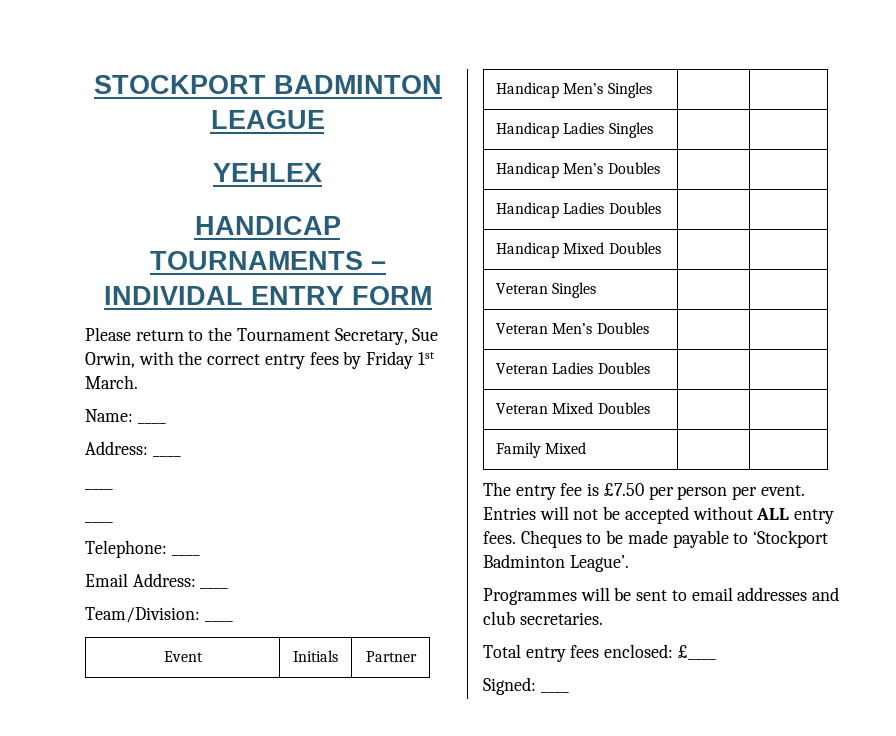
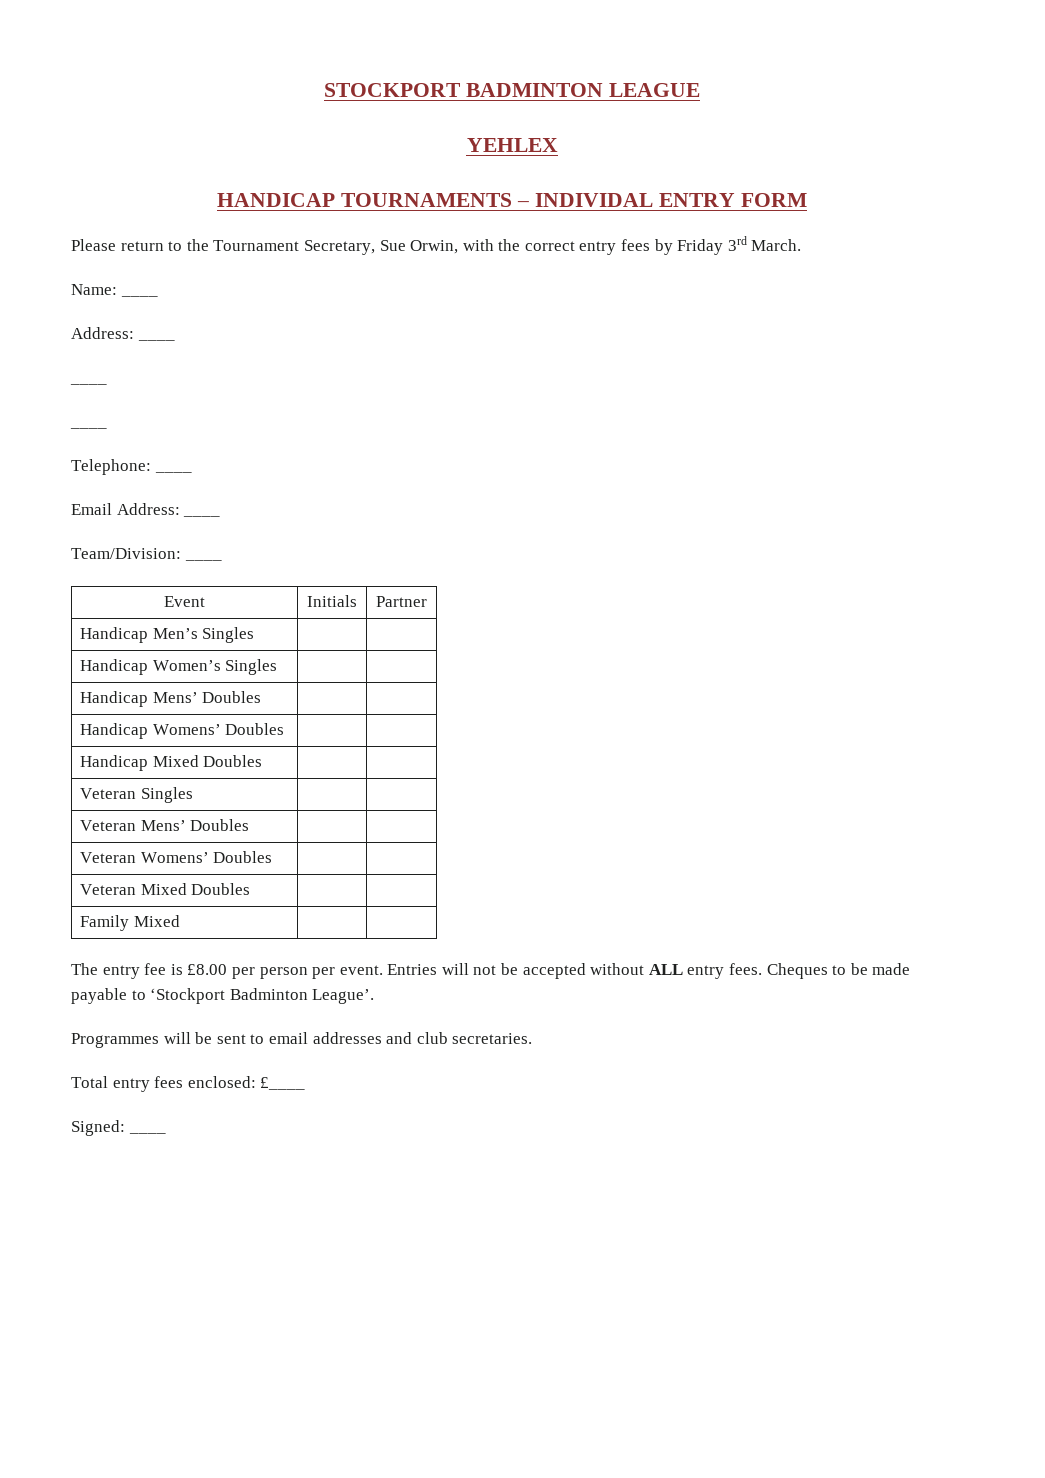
[417,352,434,365] 1st -> [727,236,747,251] 3rd
[563,122,653,138] [496,162,660,178] [496,202,605,218] Ladies Singles | | // Handicap Men’s Doubles | | // Handicap Ladies -> [152,659,278,675] [80,691,262,707] [80,723,221,739] Women’s Singles | | // Handicap Mens’ Doubles | | // Handicap Womens’
[552,322,649,334] [496,362,594,374] Men’s Doubles | | // Veteran Ladies -> [140,819,250,831] [80,852,209,863] Mens’ Doubles | | // Veteran Womens’
[603,483,644,496] £7.50 -> [187,964,228,975] £8.00

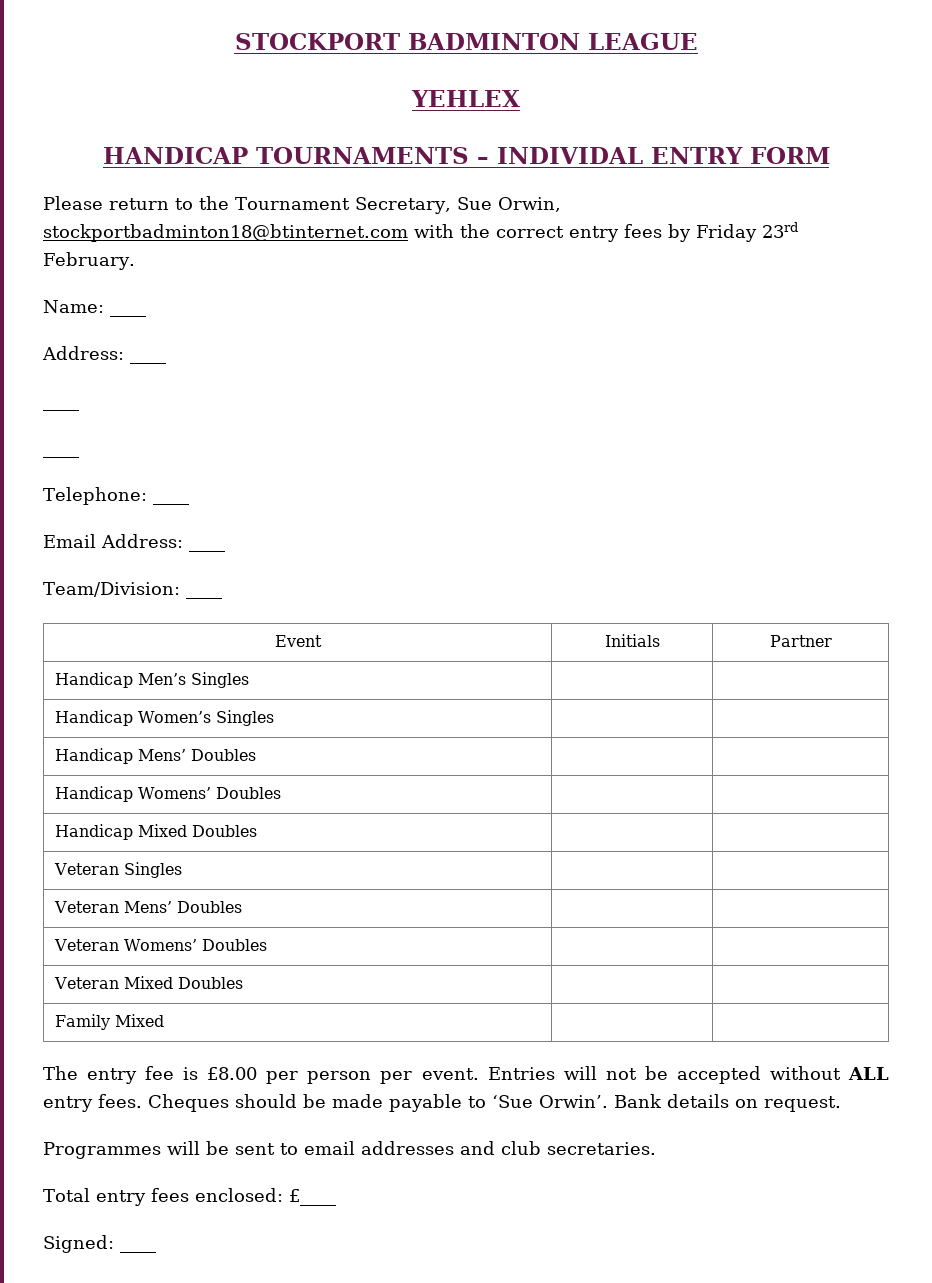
(459, 247) none -> [43,224,408,242] stockportbadminton18@btinternet.com
[727,236,802,251] 3rd March. -> [762,222,798,238] [43,252,135,270] 23rd February.
[832,965,847,975] to -> [235,1094,297,1108] should
[150,988,375,1004] ‘Stockport Badminton League’. -> [492,1094,841,1112] ‘Sue Orwin’. Bank details on request.

